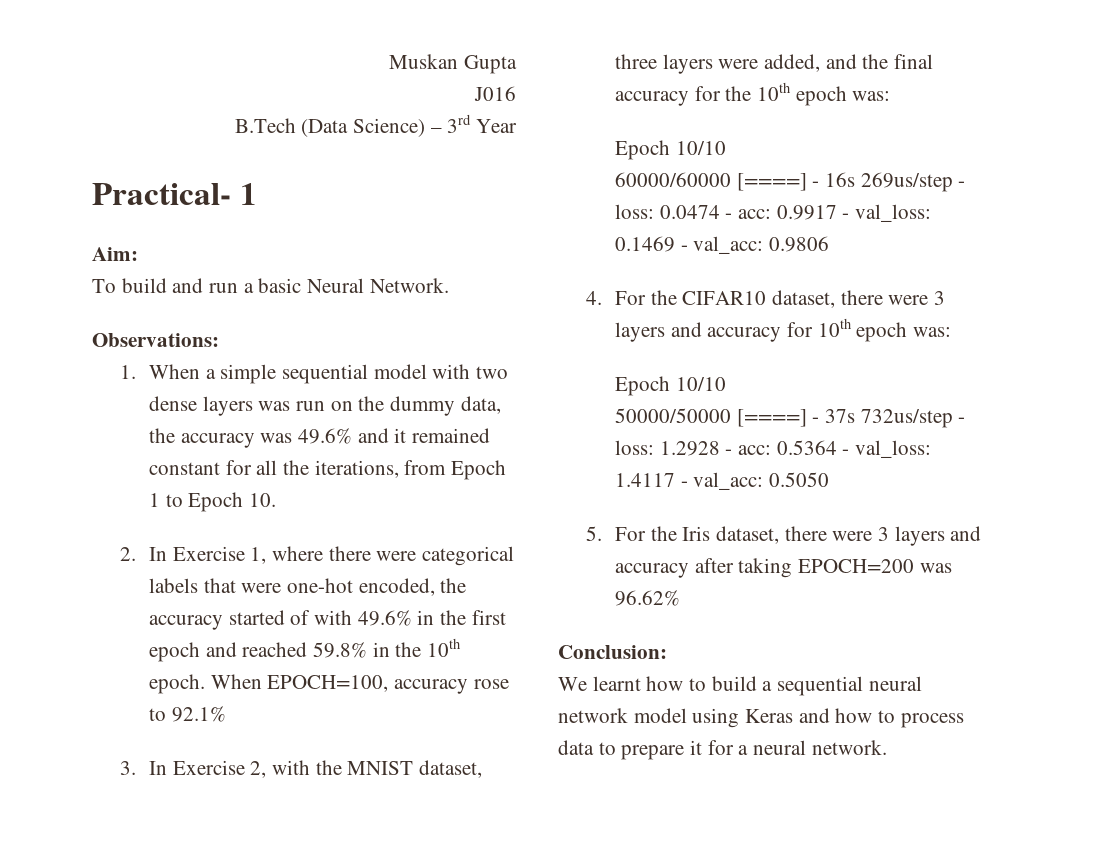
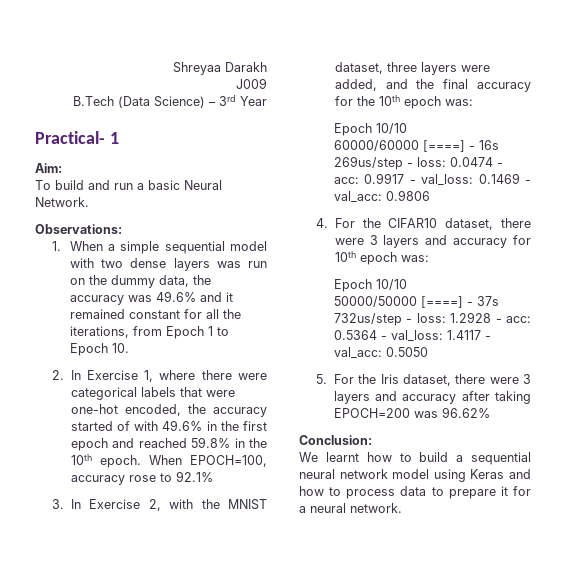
[389,54,517,74] [474,86,516,101] Muskan Gupta // J016 -> [173,62,267,75] [236,78,267,89] Shreyaa Darakh // J009

